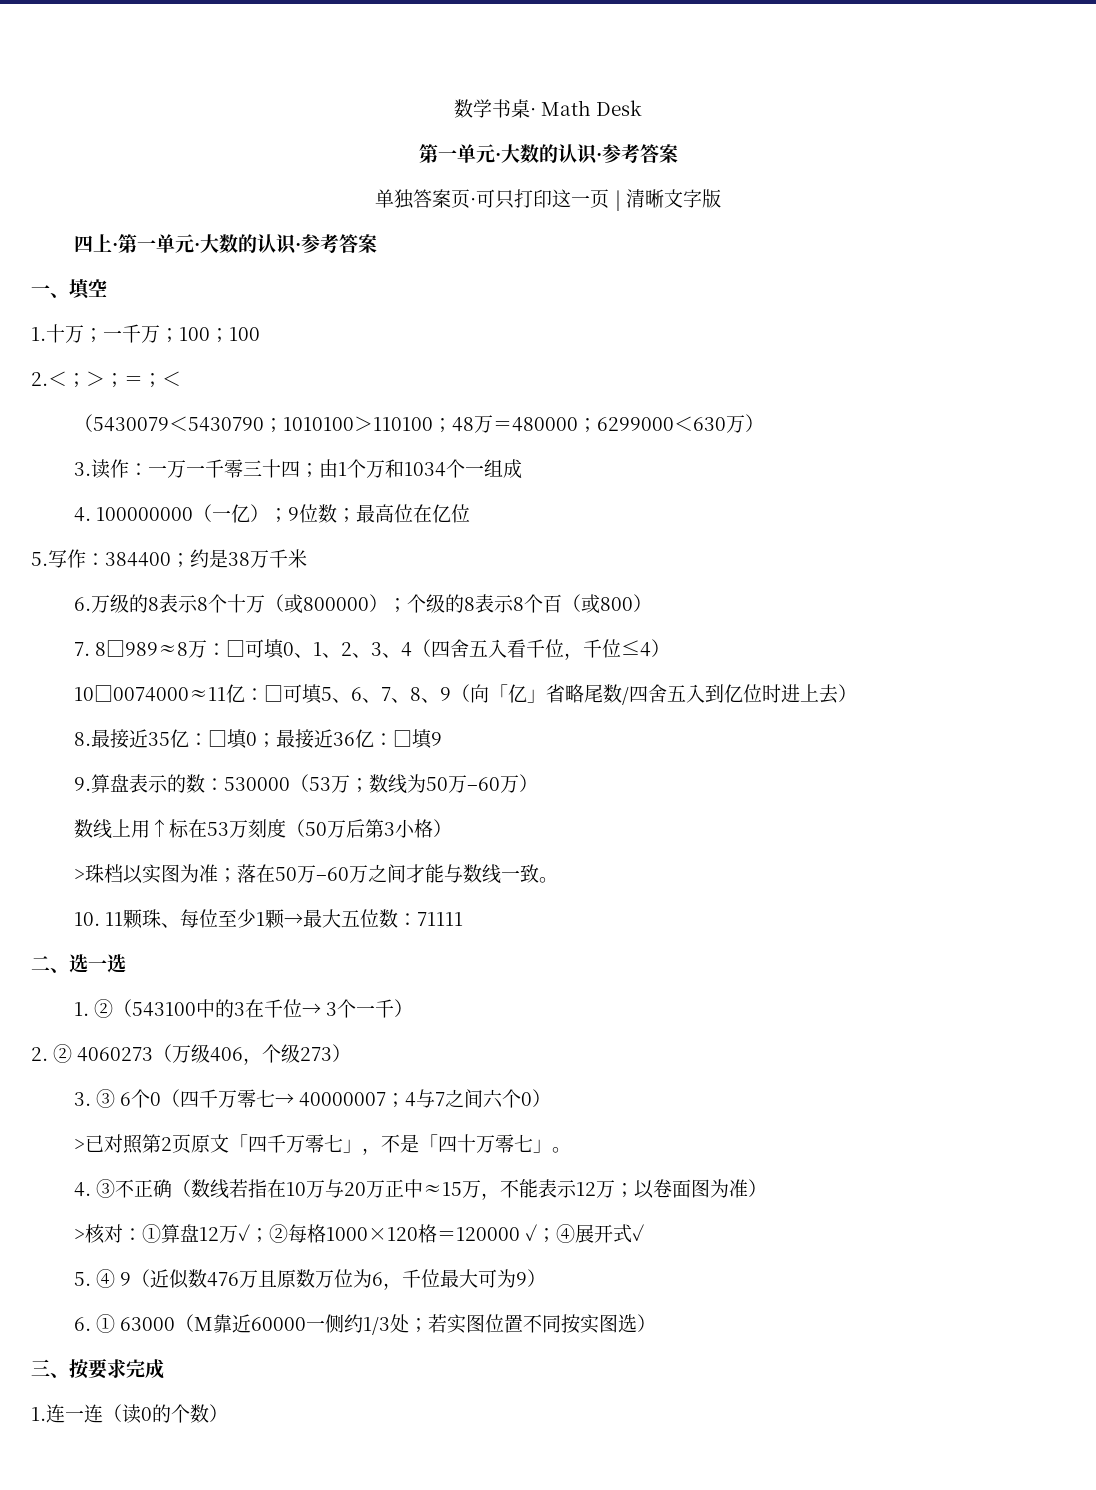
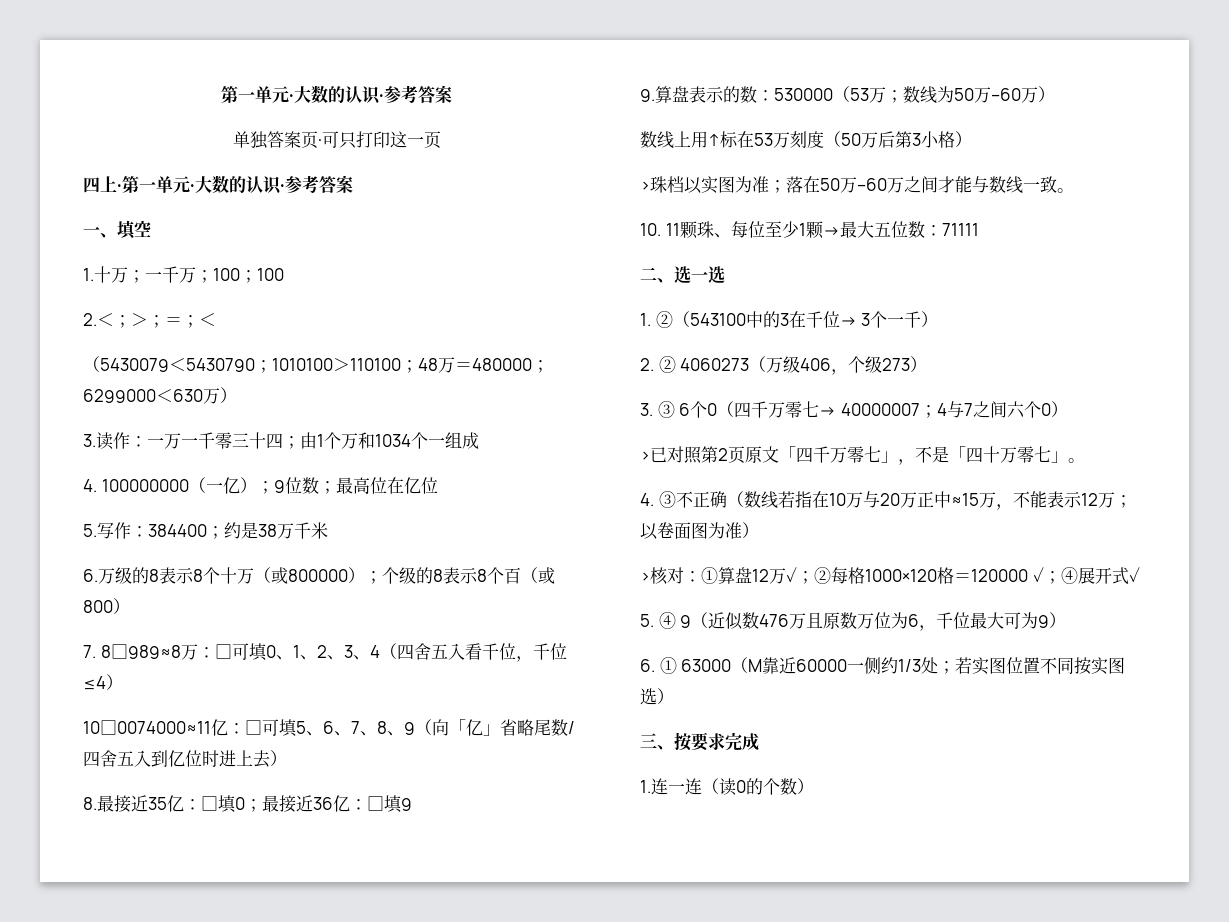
[453,99,643,118] 数学书桌· Math Desk // -> (221, 94) none
[614,189,721,211] | 清晰文字版 -> (441, 140) none

